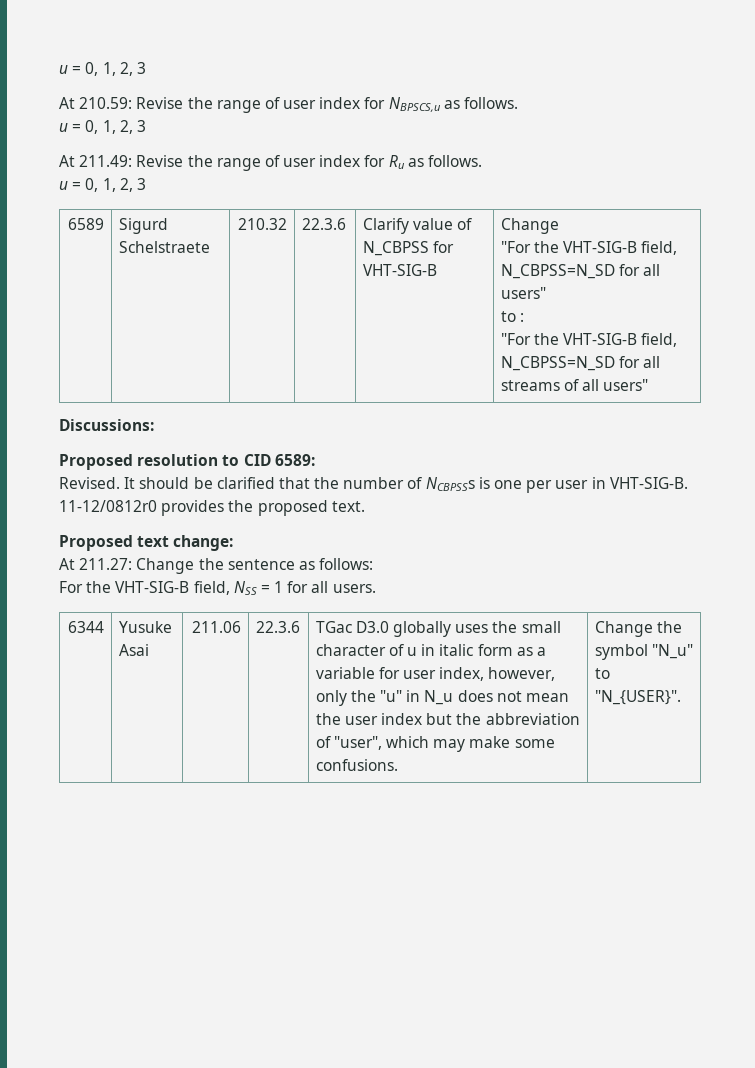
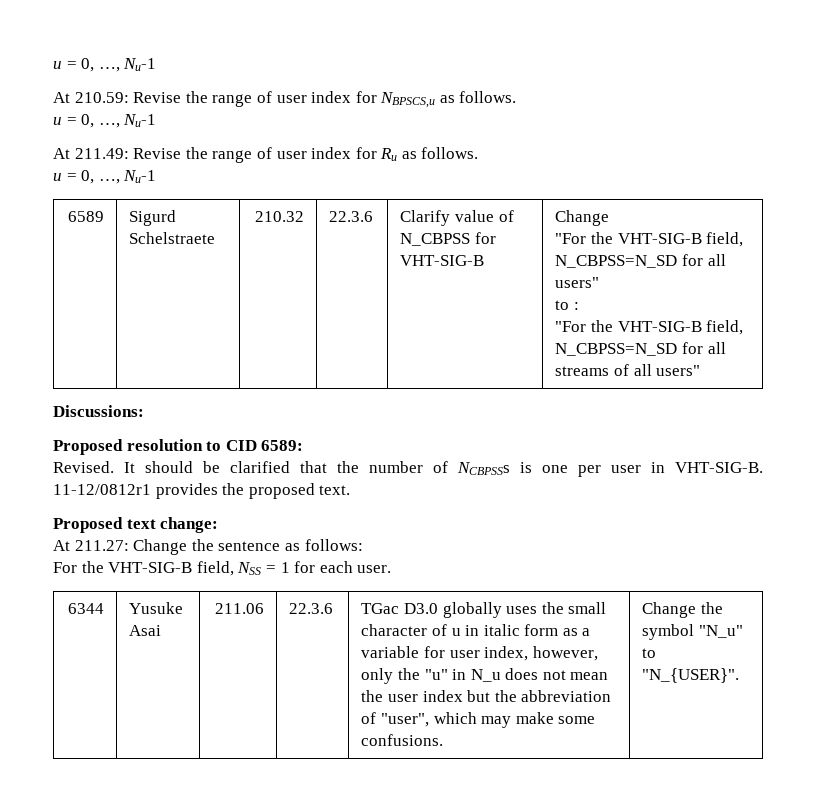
[59,62,146,76] u = 0, 1, 2, 3 -> [53,58,157,72] u = 0, …, Nu-1
[102,120,146,134] 1, 2, 3 -> [98,114,157,128] …, Nu-1
[102,178,146,192] 1, 2, 3 -> [98,170,157,184] …, Nu-1
[59,500,157,512] 11-12/0812r0 -> [53,484,151,495] 11-12/0812r1
[311,581,376,593] all users. -> [319,561,392,573] each user.

